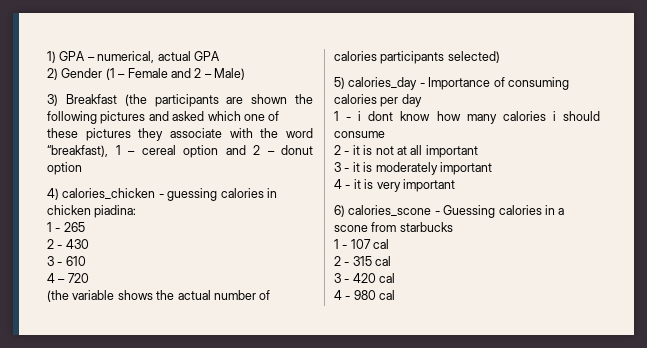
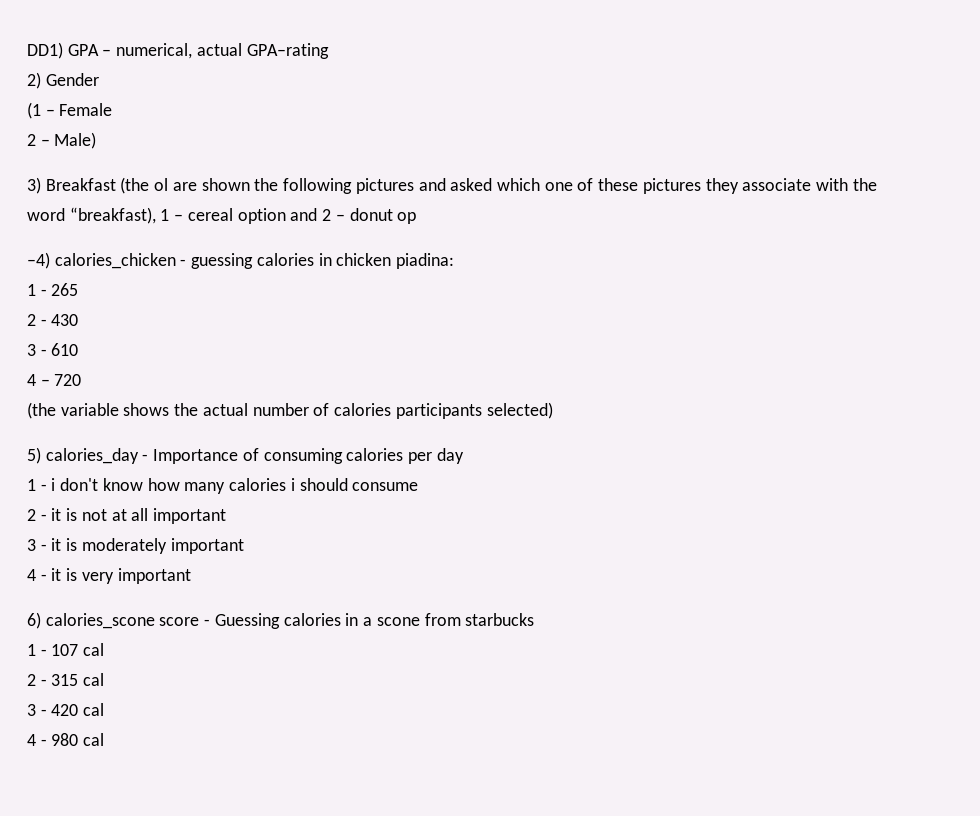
[47,51,56,63] 1) -> [27,42,63,59] DD1)
[193,51,220,61] GPA -> [246,43,329,59] GPA–rating
(103, 73) none -> (99, 79) //
[170,68,191,78] and -> (113, 109) //
[154,94,219,107] participants -> [154,178,169,191] ol
[47,162,82,175] [47,188,59,200] option // 4) -> [397,212,417,224] [27,252,50,269] op // –4)
[368,111,394,121] dont -> [60,478,99,491] don't
(432, 210) none -> [159,617,200,626] score

